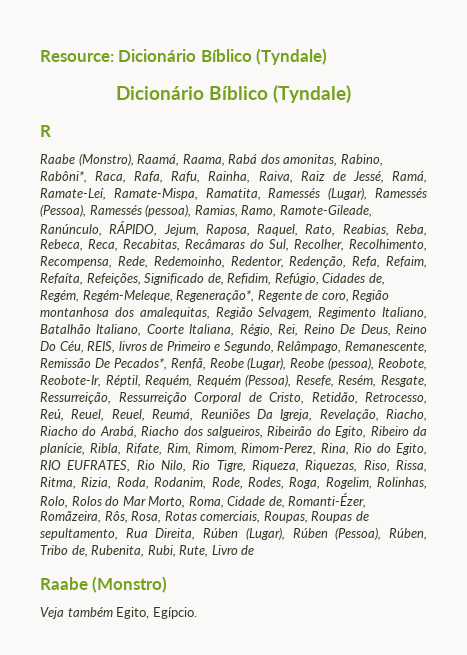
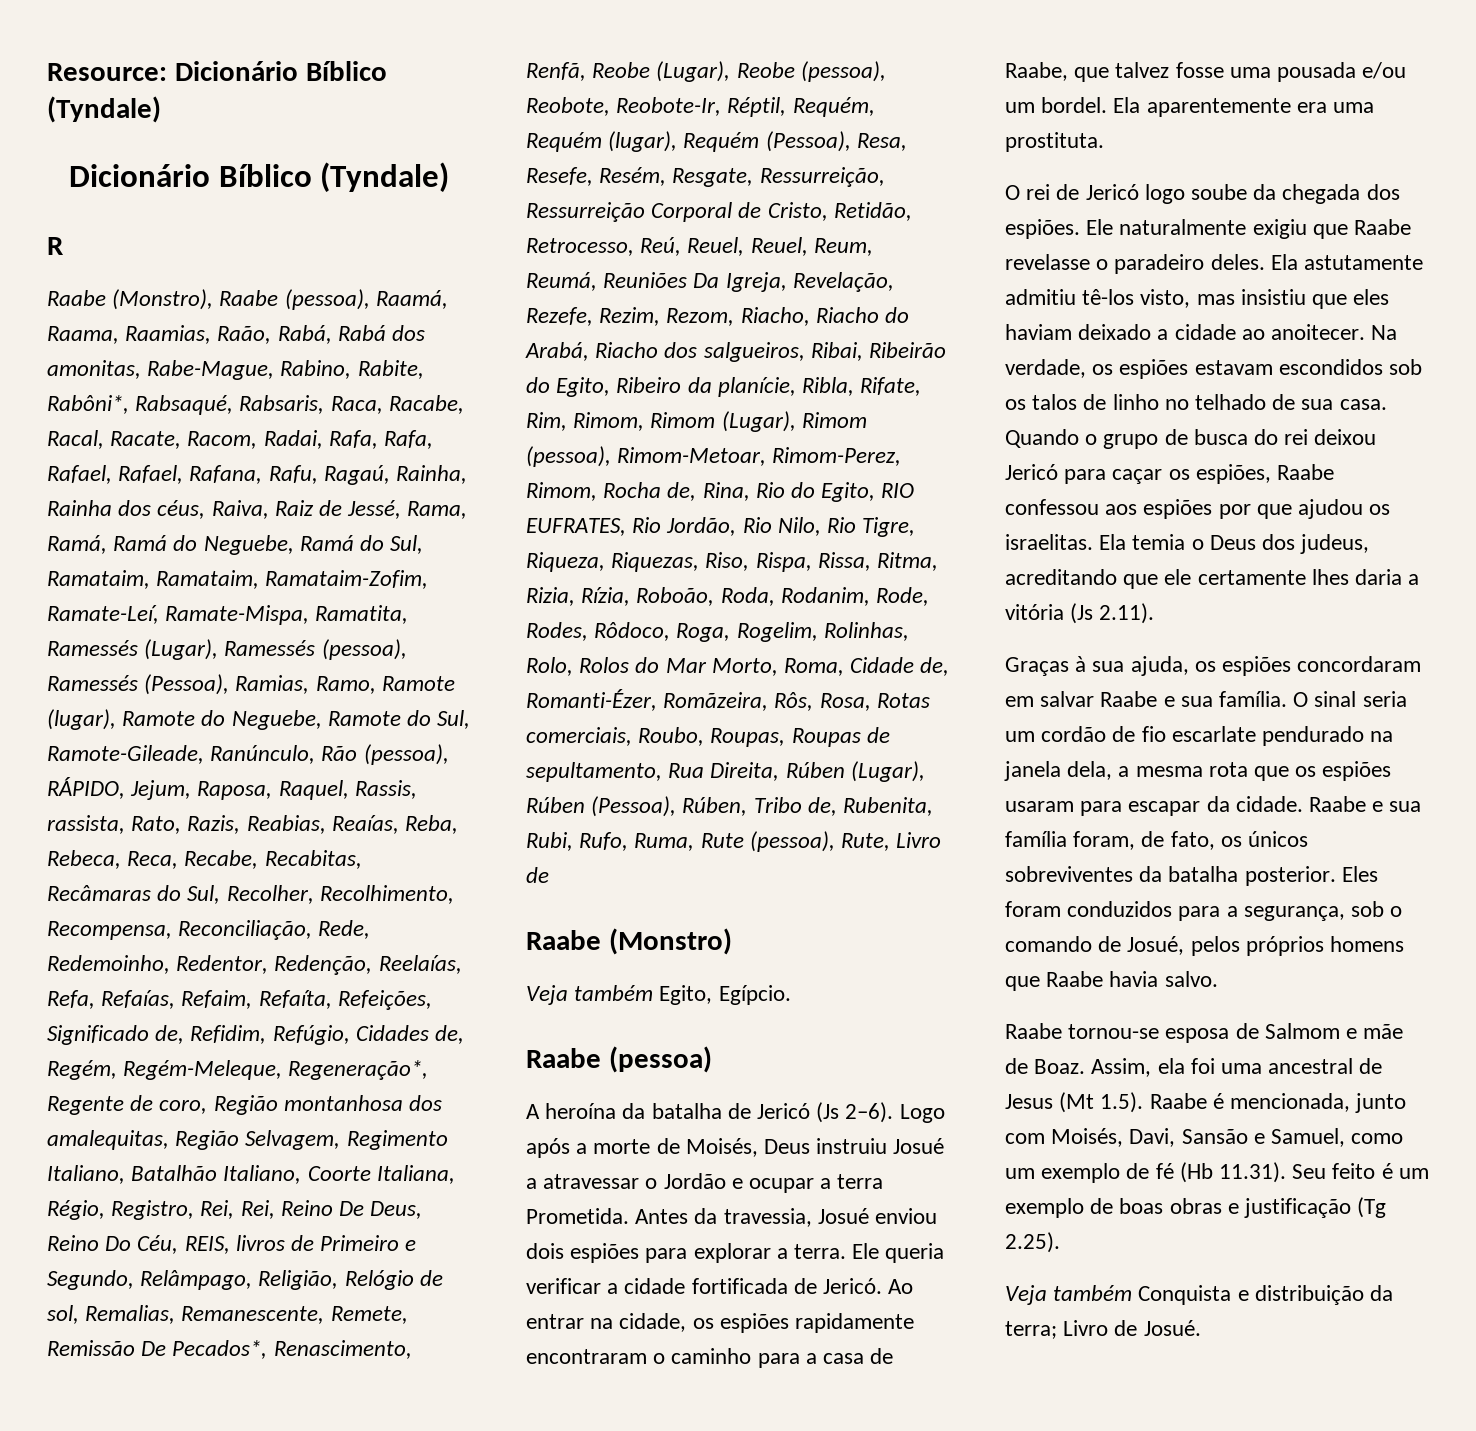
[137,154,383,166] [40,171,427,183] Raamá, Raama, Rabá dos amonitas, Rabino, Rabôni*, Raca, Rafa, Rafu, Rainha, Raiva, Raiz de Jessé, Ramá, -> [219,289,448,310] [47,325,426,344] [47,360,424,380] [47,395,464,415] [47,430,434,449] [47,465,468,485] [47,500,468,519] [47,535,424,555] [47,570,429,589] Raabe (pessoa), Raamá, Raama, Raamias, Raão, Rabá, Rabá dos amonitas, Rabe-Mague, Rabino, Rabite, Rabôni*, Rabsaqué, Rabsaris, Raca, Racabe, Racal, Racate, Racom, Radai, Rafa, Rafa, Rafael, Rafael, Rafana, Rafu, Ragaú, Rainha, Rainha dos céus, Raiva, Raiz de Jessé, Rama, Ramá, Ramá do Neguebe, Ramá do Sul, Ramataim, Ramataim, Ramataim-Zofim,
[40,204,372,217] [40,221,389,236] (Pessoa), Ramessés (pessoa), Ramias, Ramo, Ramote-Gileade, Ranúnculo, RÁPIDO, Jejum, Raposa, Raquel, Rato, Reabias, -> [321,639,407,660] [47,674,455,695] [47,709,471,730] [47,744,449,765] [47,777,417,800] [47,815,399,834] (pessoa), Ramessés (Pessoa), Ramias, Ramo, Ramote (lugar), Ramote do Neguebe, Ramote do Sul, Ramote-Gileade, Ranúnculo, Rão (pessoa), RÁPIDO, Jejum, Raposa, Raquel, Rassis, rassista, Rato, Razis, Reabias, Reaías,
(118, 245) none -> [184,850,259,869] Recabe,
(112, 262) none -> [178,920,313,940] Reconciliação,
[352,256,381,268] Refa, -> [378,955,462,974] [47,990,176,1009] Reelaías, Refa, Refaías,
(273, 330) none -> [111,1200,235,1220] Registro, Rei,
[344,341,427,353] Remanescente, -> [258,1270,443,1290] [47,1305,408,1324] Religião, Relógio de sol, Remalias, Remanescente, Remete,
(167, 364) none -> [273,1340,412,1359] Renascimento,
[245,374,292,387] (Pessoa), -> [608,131,907,152] (lugar), Requém (Pessoa), Resa,
(145, 415) none -> [813,238,873,256] Reum,
(379, 415) none -> [526,307,735,326] Rezefe, Rezim, Rezom,
(263, 432) none -> [810,342,863,361] Ribai,
[241,443,317,455] Rimom-Perez, -> [650,411,867,432] [526,446,902,467] [526,482,697,501] Rimom (Lugar), Rimom (pessoa), Rimom-Metoar, Rimom-Perez, Rimom, Rocha de,
(155, 465) none -> [666,517,772,536] Jordão, Rio
(390, 466) none -> [755,552,812,572] Rispa,
(112, 483) none -> [581,587,715,606] Rízia, Roboão,
(284, 483) none -> [594,622,671,641] Rôdoco,
(261, 517) none -> [638,727,705,746] Roubo,
(176, 551) none -> [579,831,835,852] Rufo, Ruma, Rute (pessoa),
(197, 613) none -> [526,1046,712,1073] [526,1102,945,1123] [526,1138,945,1158] [526,1173,884,1193] [526,1208,938,1227] [526,1243,945,1263] [526,1278,914,1294] [526,1313,915,1333] [526,1348,894,1368] [1005,62,1407,82] [1005,97,1375,117] [1005,132,1104,152] [1005,184,1400,204] [1005,219,1412,239] [1005,254,1424,274] [1005,289,1390,309] [1005,324,1398,340] [1005,359,1423,379] [1005,394,1387,410] [1005,429,1377,449] [1005,464,1335,484] [1005,499,1391,519] [1005,534,1370,554] [1005,569,1420,589] [1005,603,1155,624] [1005,656,1422,676] [1005,691,1407,707] [1005,726,1394,746] [1004,761,1392,781] [1005,796,1422,816] [1005,831,1309,850] [1005,866,1378,886] [1005,901,1403,921] [1005,936,1405,956] [1005,971,1218,991] [1005,1023,1404,1043] [1005,1058,1383,1077] [1005,1092,1407,1113] [1005,1128,1404,1147] [1005,1162,1429,1183] [1005,1197,1387,1218] [1005,1232,1060,1253] [1005,1285,1394,1305] [1005,1320,1201,1339] // Raabe (pessoa) // A heroína da batalha de Jericó (Js 2–6). Logo após a morte de Moisés, Deus instruiu Josué a atravessar o Jordão e ocupar a terra Prometida. Antes da travessia, Josué enviou dois espiões para explorar a terra. Ele queria verificar a cidade fortificada de Jericó. Ao entrar na cidade, os espiões rapidamente encontraram o caminho para a casa de Raabe, que talvez fosse uma pousada e/ou um bordel. Ela aparentemente era uma prostituta. // O rei de Jericó logo soube da chegada dos espiões. Ele naturalmente exigiu que Raabe revelasse o paradeiro deles. Ela astutamente admitiu tê-los visto, mas insistiu que eles haviam deixado a cidade ao anoitecer. Na verdade, os espiões estavam escondidos sob os talos de linho no telhado de sua casa. Quando o grupo de busca do rei deixou Jericó para caçar os espiões, Raabe confessou aos espiões por que ajudou os israelitas. Ela temia o Deus dos judeus, acreditando que ele certamente lhes daria a vitória (Js 2.11). // Graças à sua ajuda, os espiões concordaram em salvar Raabe e sua família. O sinal seria um cordão de fio escarlate pendurado na janela dela, a mesma rota que os espiões usaram para escapar da cidade. Raabe e sua família foram, de fato, os únicos sobreviventes da batalha posterior. Eles foram conduzidos para a segurança, sob o comando de Josué, pelos próprios homens que Raabe havia salvo. // Raabe tornou-se esposa de Salmom e mãe de Boaz. Assim, ela foi uma ancestral de Jesus (Mt 1.5). Raabe é mencionada, junto com Moisés, Davi, Sansão e Samuel, como um exemplo de fé (Hb 11.31). Seu feito é um exemplo de boas obras e justificação (Tg 2.25). // Veja também Conquista e distribuição da terra; Livro de Josué.

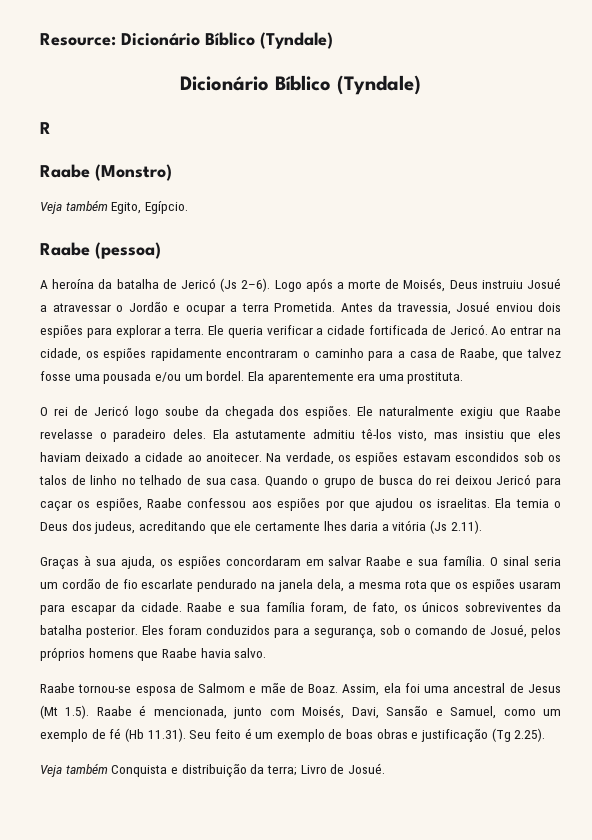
[47,289,448,310] [47,325,426,344] [47,360,424,380] [47,395,464,415] [47,430,434,449] [47,465,468,485] [47,500,468,519] [47,535,424,555] [47,570,429,589] [47,605,409,625] [47,639,407,660] [47,674,455,695] [47,709,471,730] [47,744,449,765] [47,777,417,800] [47,815,459,834] [47,850,362,869] [47,885,454,904] [47,920,371,940] [47,955,462,975] [47,990,432,1010] [47,1025,465,1045] [47,1060,429,1080] [47,1095,443,1115] [47,1130,448,1150] [47,1165,455,1184] [47,1200,423,1220] [47,1235,417,1254] [47,1270,443,1290] [47,1305,408,1324] [47,1340,412,1359] [526,61,886,82] [526,97,875,117] [526,131,907,152] [526,167,885,187] [526,202,912,222] [526,237,873,256] [526,272,894,292] [526,307,910,326] [525,342,947,362] [526,377,922,397] [526,411,867,432] [526,446,902,467] [526,482,915,502] [526,517,916,537] [526,552,939,572] [526,587,930,606] [526,622,909,642] [526,657,950,676] [526,689,930,711] [526,727,890,747] [526,761,925,782] [526,796,934,817] [526,831,942,852] [526,867,549,883] // Raabe (Monstro), Raabe (pessoa), Raamá, Raama, Raamias, Raão, Rabá, Rabá dos amonitas, Rabe-Mague, Rabino, Rabite, Rabôni*, Rabsaqué, Rabsaris, Raca, Racabe, Racal, Racate, Racom, Radai, Rafa, Rafa, Rafael, Rafael, Rafana, Rafu, Ragaú, Rainha, Rainha dos céus, Raiva, Raiz de Jessé, Rama, Ramá, Ramá do Neguebe, Ramá do Sul, Ramataim, Ramataim, Ramataim-Zofim, Ramate-Leí, Ramate-Mispa, Ramatita, Ramessés (Lugar), Ramessés (pessoa), Ramessés (Pessoa), Ramias, Ramo, Ramote (lugar), Ramote do Neguebe, Ramote do Sul, Ramote-Gileade, Ranúnculo, Rão (pessoa), RÁPIDO, Jejum, Raposa, Raquel, Rassis, rassista, Rato, Razis, Reabias, Reaías, Reba, Rebeca, Reca, Recabe, Recabitas, Recâmaras do Sul, Recolher, Recolhimento, Recompensa, Reconciliação, Rede, Redemoinho, Redentor, Redenção, Reelaías, Refa, Refaías, Refaim, Refaíta, Refeições, Significado de, Refidim, Refúgio, Cidades de, Regém, Regém-Meleque, Regeneração*, Regente de coro, Região montanhosa dos amalequitas, Região Selvagem, Regimento Italiano, Batalhão Italiano, Coorte Italiana, Régio, Registro, Rei, Rei, Reino De Deus, Reino Do Céu, REIS, livros de Primeiro e Segundo, Relâmpago, Religião, Relógio de sol, Remalias, Remanescente, Remete, Remissão De Pecados*, Renascimento, Renfã, Reobe (Lugar), Reobe (pessoa), Reobote, Reobote-Ir, Réptil, Requém, Requém (lugar), Requém (Pessoa), Resa, Resefe, Resém, Resgate, Ressurreição, Ressurreição Corporal de Cristo, Retidão, Retrocesso, Reú, Reuel, Reuel, Reum, Reumá, Reuniões Da Igreja, Revelação, Rezefe, Rezim, Rezom, Riacho, Riacho do Arabá, Riacho dos salgueiros, Ribai, Ribeirão do Egito, Ribeiro da planície, Ribla, Rifate, Rim, Rimom, Rimom (Lugar), Rimom (pessoa), Rimom-Metoar, Rimom-Perez, Rimom, Rocha de, Rina, Rio do Egito, RIO EUFRATES, Rio Jordão, Rio Nilo, Rio Tigre, Riqueza, Riquezas, Riso, Rispa, Rissa, Ritma, Rizia, Rízia, Roboão, Roda, Rodanim, Rode, Rodes, Rôdoco, Roga, Rogelim, Rolinhas, Rolo, Rolos do Mar Morto, Roma, Cidade de, Romanti-Ézer, Romãzeira, Rôs, Rosa, Rotas comerciais, Roubo, Roupas, Roupas de sepultamento, Rua Direita, Rúben (Lugar), Rúben (Pessoa), Rúben, Tribo de, Rubenita, Rubi, Rufo, Ruma, Rute (pessoa), Rute, Livro de -> (51, 128) none

